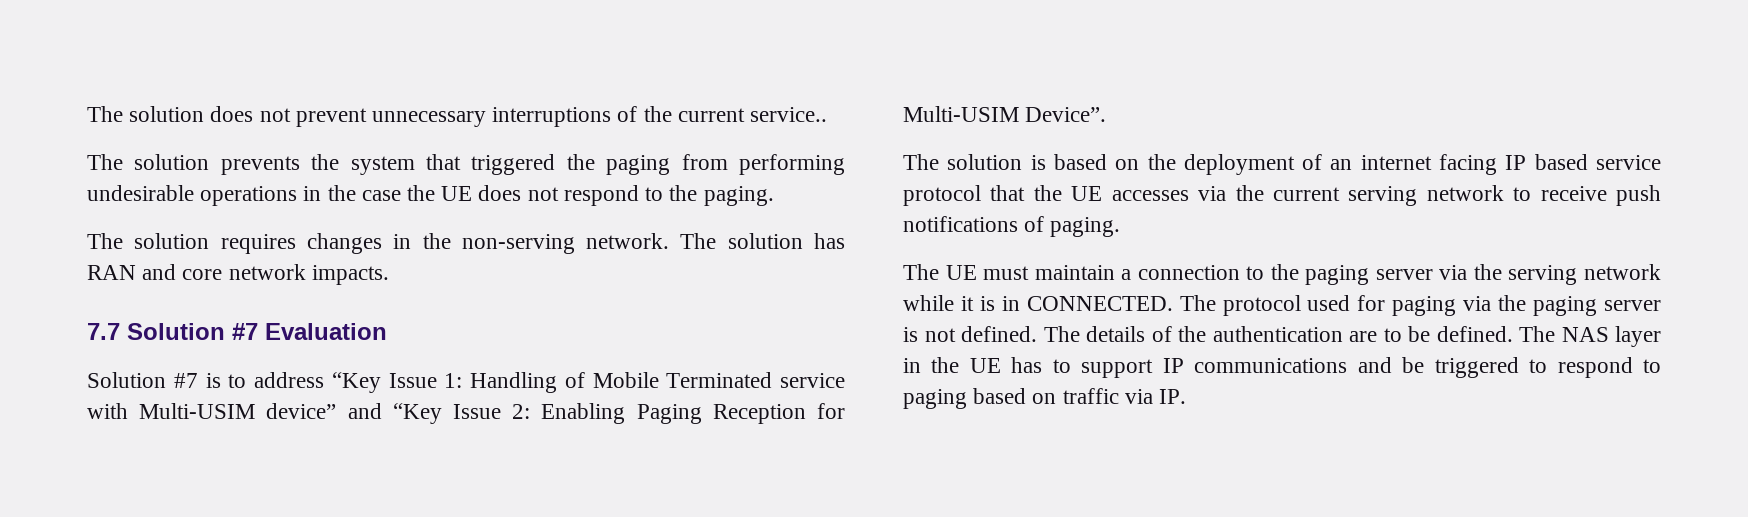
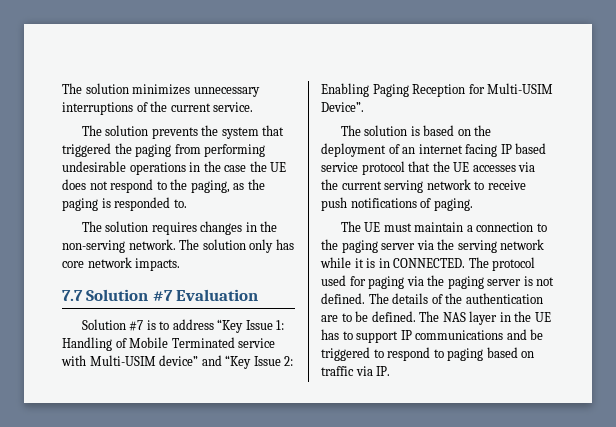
[87,106,367,127] The solution does not prevent -> [62,83,191,95] The solution minimizes
[750,107,828,122] service.. -> [213,102,254,112] service.
[703,186,774,206] paging. -> [190,179,265,193] [62,197,187,211] paging, as the paging is responded to.
[813,233,845,249] [87,264,177,280] has RAN and -> [249,239,294,253] only has

